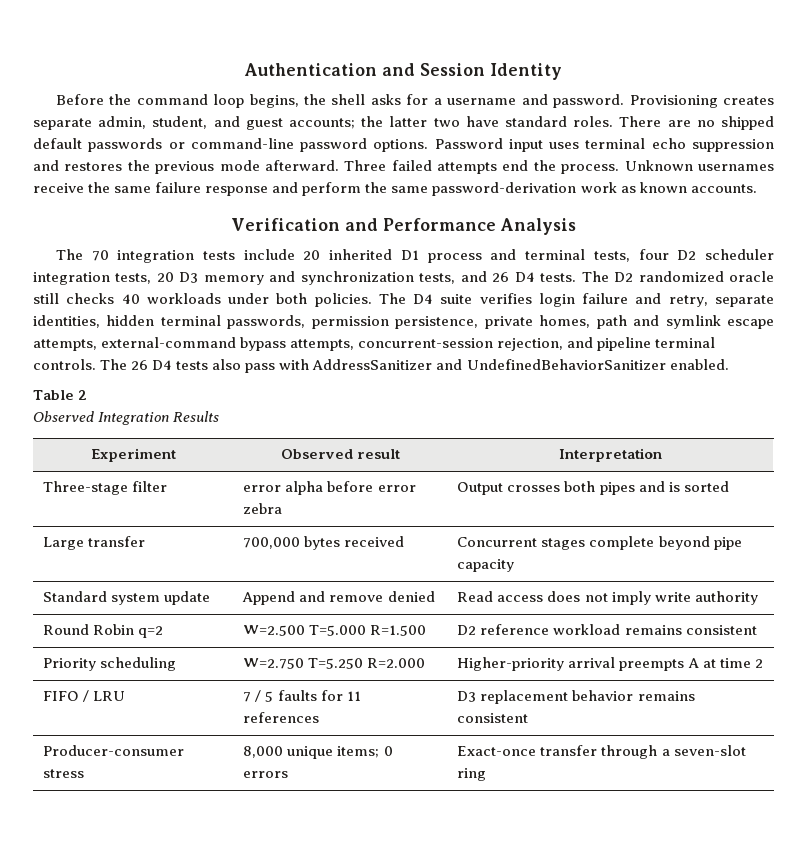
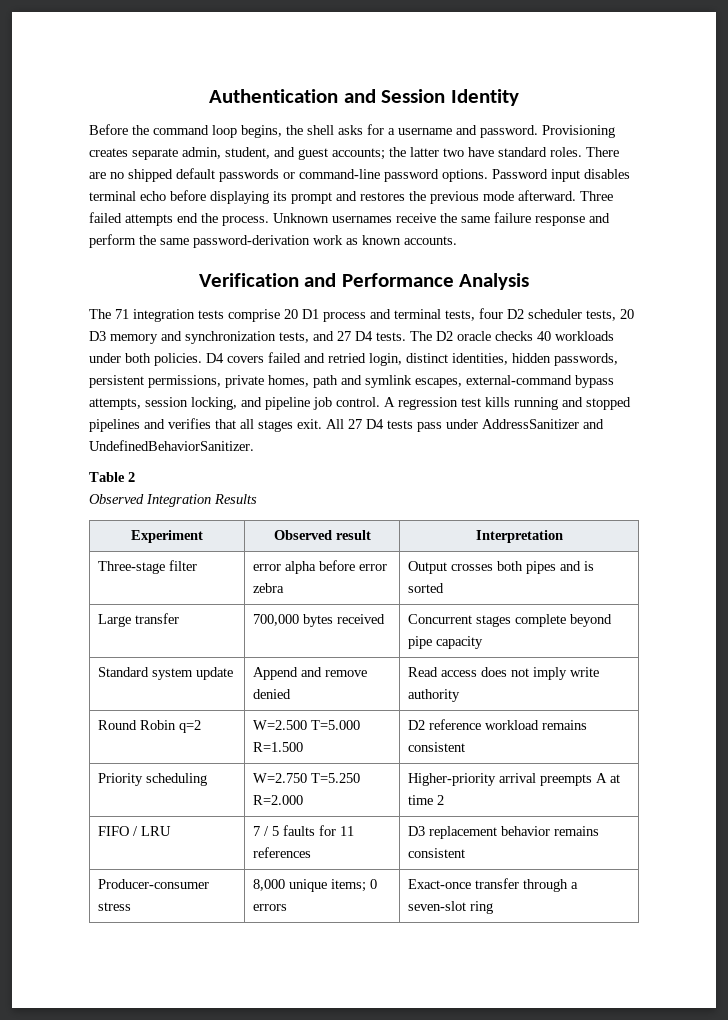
[549,142,580,149] uses -> [584,169,630,179] disables
[691,139,774,152] suppression -> [170,190,332,204] before displaying its prompt
[91,250,109,261] 70 -> [115,309,129,319] 71
[243,249,393,260] include 20 inherited -> [228,309,298,322] comprise 20
[33,272,110,285] integration -> (582, 314) none
[492,272,510,282] 26 -> [337,331,351,341] 27
[638,271,774,282] [33,293,59,304] randomized oracle still -> [457,331,491,341] oracle
[378,293,774,307] [33,315,479,329] The D4 suite verifies login failure and retry, separate identities, hidden terminal passwords, permission persistence, -> [206,352,618,366] [89,375,221,388] D4 covers failed and retried login, distinct identities, hidden passwords, persistent permissions,
[727,319,775,329] [33,339,97,351] escape attempts, -> [415,378,462,388] escapes,
[358,337,716,351] [33,359,729,373] concurrent-session rejection, and pipeline terminal controls. The 26 D4 tests also pass with AddressSanitizer and UndefinedBehaviorSanitizer enabled. -> [145,397,631,410] [89,418,604,432] [89,440,254,451] session locking, and pipeline job control. A regression test kills running and stopped pipelines and verifies that all stages exit. All 27 D4 tests pass under AddressSanitizer and UndefinedBehaviorSanitizer.

